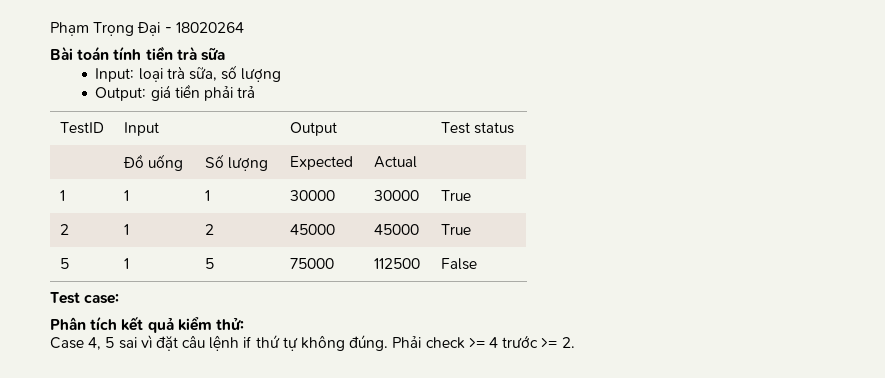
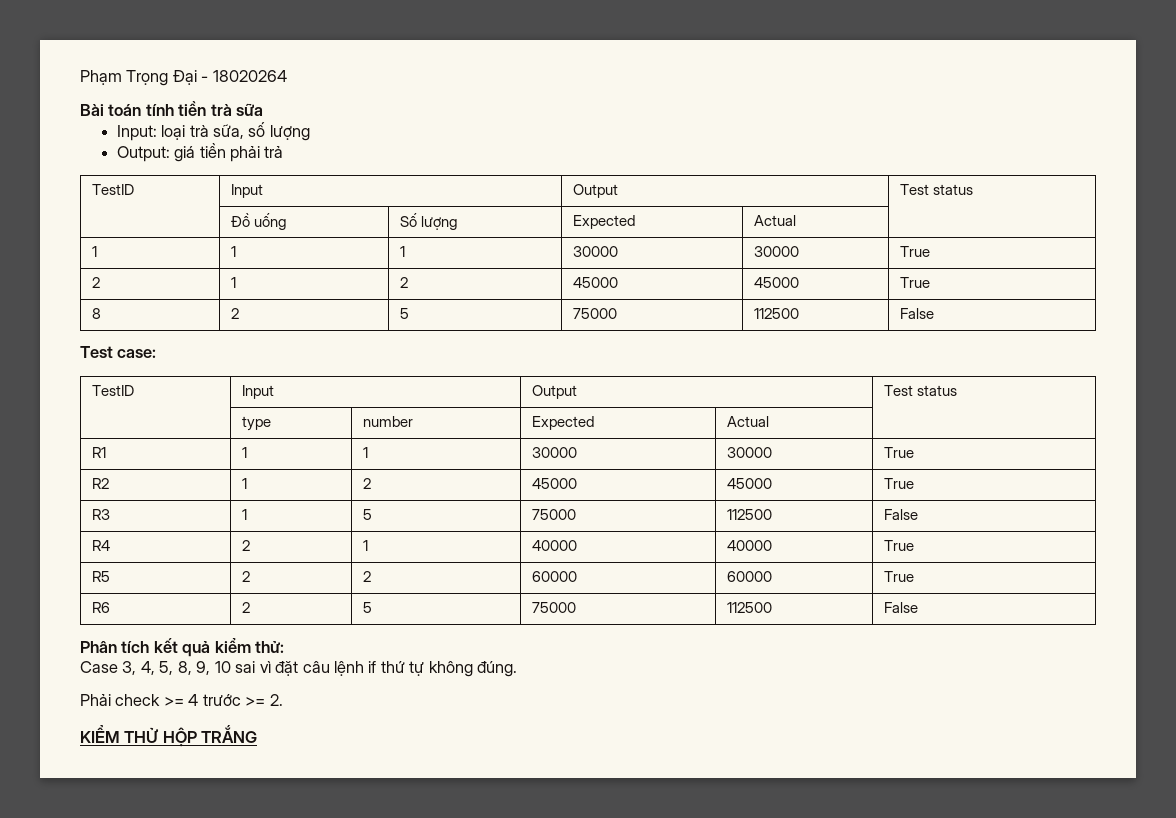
[59,258,69,269] [123,258,129,269] 5 | 1 -> [92,308,102,319] [231,308,240,319] 8 | 2
(120, 299) none -> [92,385,135,396] [242,385,275,399] [532,385,578,399] [884,385,958,396] [242,416,272,431] [363,416,414,427] [532,416,595,430] [727,416,770,427] [92,447,107,458] [242,447,248,458] [363,447,369,458] [532,447,578,458] [727,447,773,458] [884,447,915,458] [92,478,110,489] [242,478,248,489] [363,478,372,489] [532,478,578,489] [727,478,773,489] [884,478,915,489] [92,509,111,520] [242,509,248,520] [363,509,373,520] [532,509,577,520] [727,509,773,520] [884,509,919,520] [92,540,111,551] [242,540,251,551] [363,540,369,551] [532,540,578,551] [727,540,773,551] [884,540,915,551] [92,571,111,582] [242,571,251,582] [363,571,372,582] [532,571,578,582] [727,571,773,582] [884,571,915,582] [92,602,111,613] [242,602,251,613] [363,602,373,613] [532,602,577,613] [727,602,773,613] [884,602,919,613] // TestID | Input | Output | Test status // | type | number | Expected | Actual | // R1 | 1 | 1 | 30000 | 30000 | True // R2 | 1 | 2 | 45000 | 45000 | True // R3 | 1 | 5 | 75000 | 112500 | False // R4 | 2 | 1 | 40000 | 40000 | True // R5 | 2 | 2 | 60000 | 60000 | True // R6 | 2 | 5 | 75000 | 112500 | False
[88,337,115,350] 4, 5 -> [122,661,231,675] 3, 4, 5, 8, 9, 10
(389, 343) none -> (518, 669) //
(575, 342) none -> [80,725,258,747] // KIỂM THỬ HỘP TRẮNG

